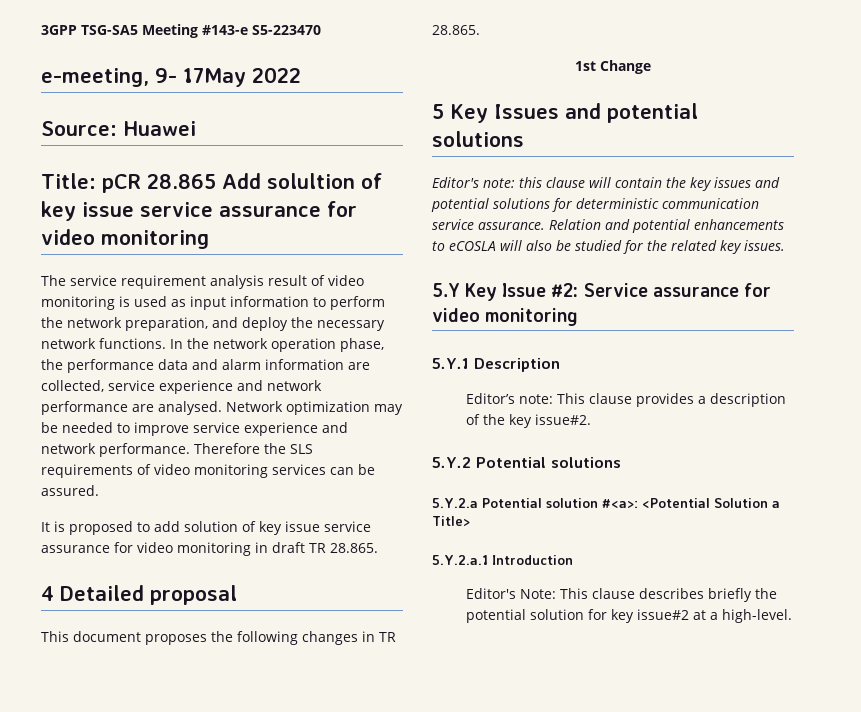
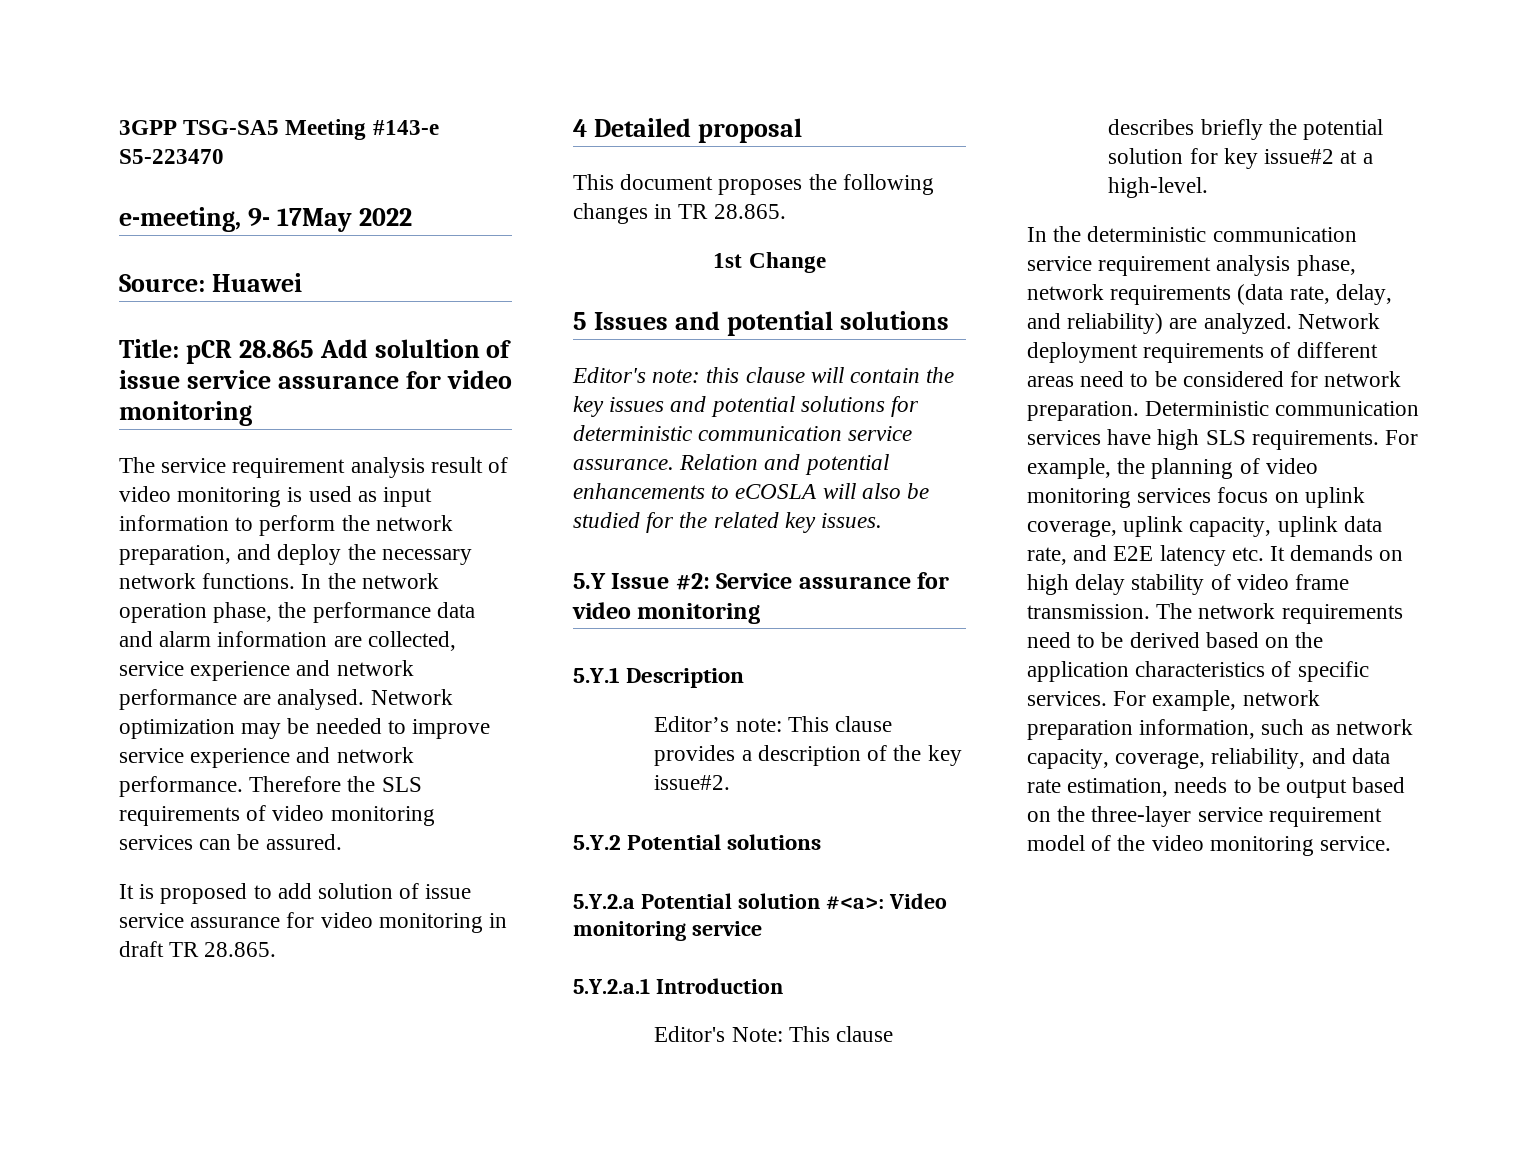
[41,201,76,221] key -> (512, 349) none
[259,521,282,535] key -> (420, 891) none
[450,104,488,123] Key -> (587, 321) none
[465,283,498,301] Key -> (606, 581) none
[642,498,780,508] [432,516,470,526] <Potential Solution a Title> -> [888,893,947,909] [573,921,762,941] Video monitoring service
(793, 616) none -> [1027,226,1357,242] [1027,255,1356,276] [1027,284,1392,305] [1027,313,1380,334] [1027,342,1378,363] [1027,371,1402,387] [1027,401,1420,421] [1027,429,1419,450] [1027,458,1318,479] [1027,487,1365,508] [1027,516,1382,537] [1027,545,1404,566] [1027,574,1350,595] [1027,603,1403,624] [1027,632,1324,648] [1027,661,1369,682] [1027,690,1320,711] [1027,719,1413,740] [1027,748,1390,769] [1027,777,1406,798] [1027,806,1382,827] [1027,835,1392,856] // In the deterministic communication service requirement analysis phase, network requirements (data rate, delay, and reliability) are analyzed. Network deployment requirements of different areas need to be considered for network preparation. Deterministic communication services have high SLS requirements. For example, the planning of video monitoring services focus on uplink coverage, uplink capacity, uplink data rate, and E2E latency etc. It demands on high delay stability of video frame transmission. The network requirements need to be derived based on the application characteristics of specific services. For example, network preparation information, such as network capacity, coverage, reliability, and data rate estimation, needs to be output based on the three-layer service requirement model of the video monitoring service.

